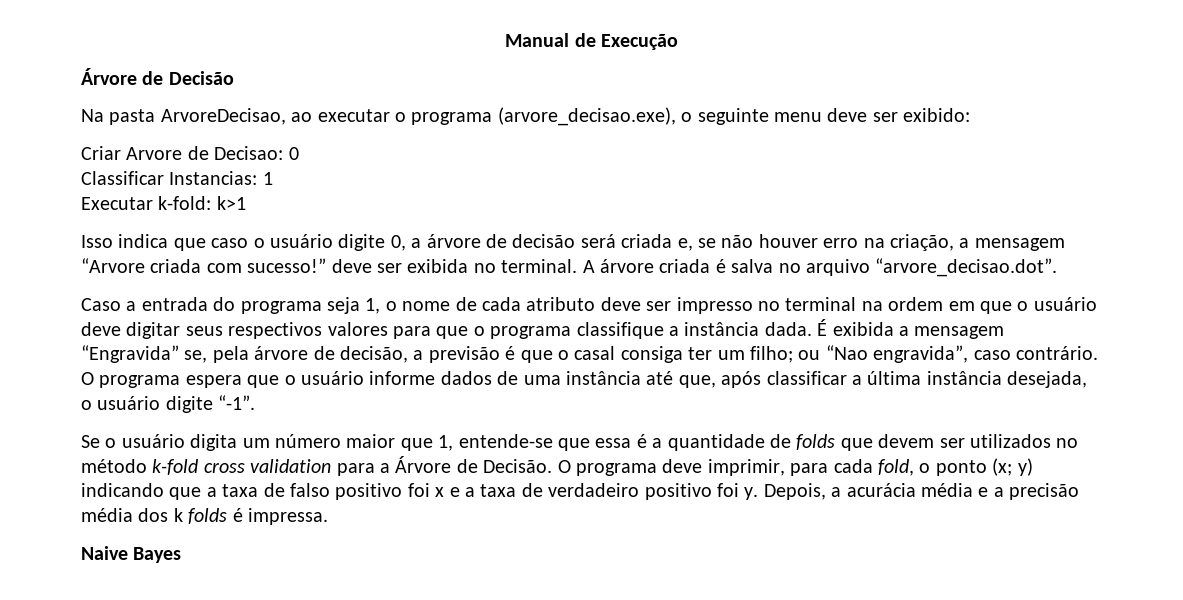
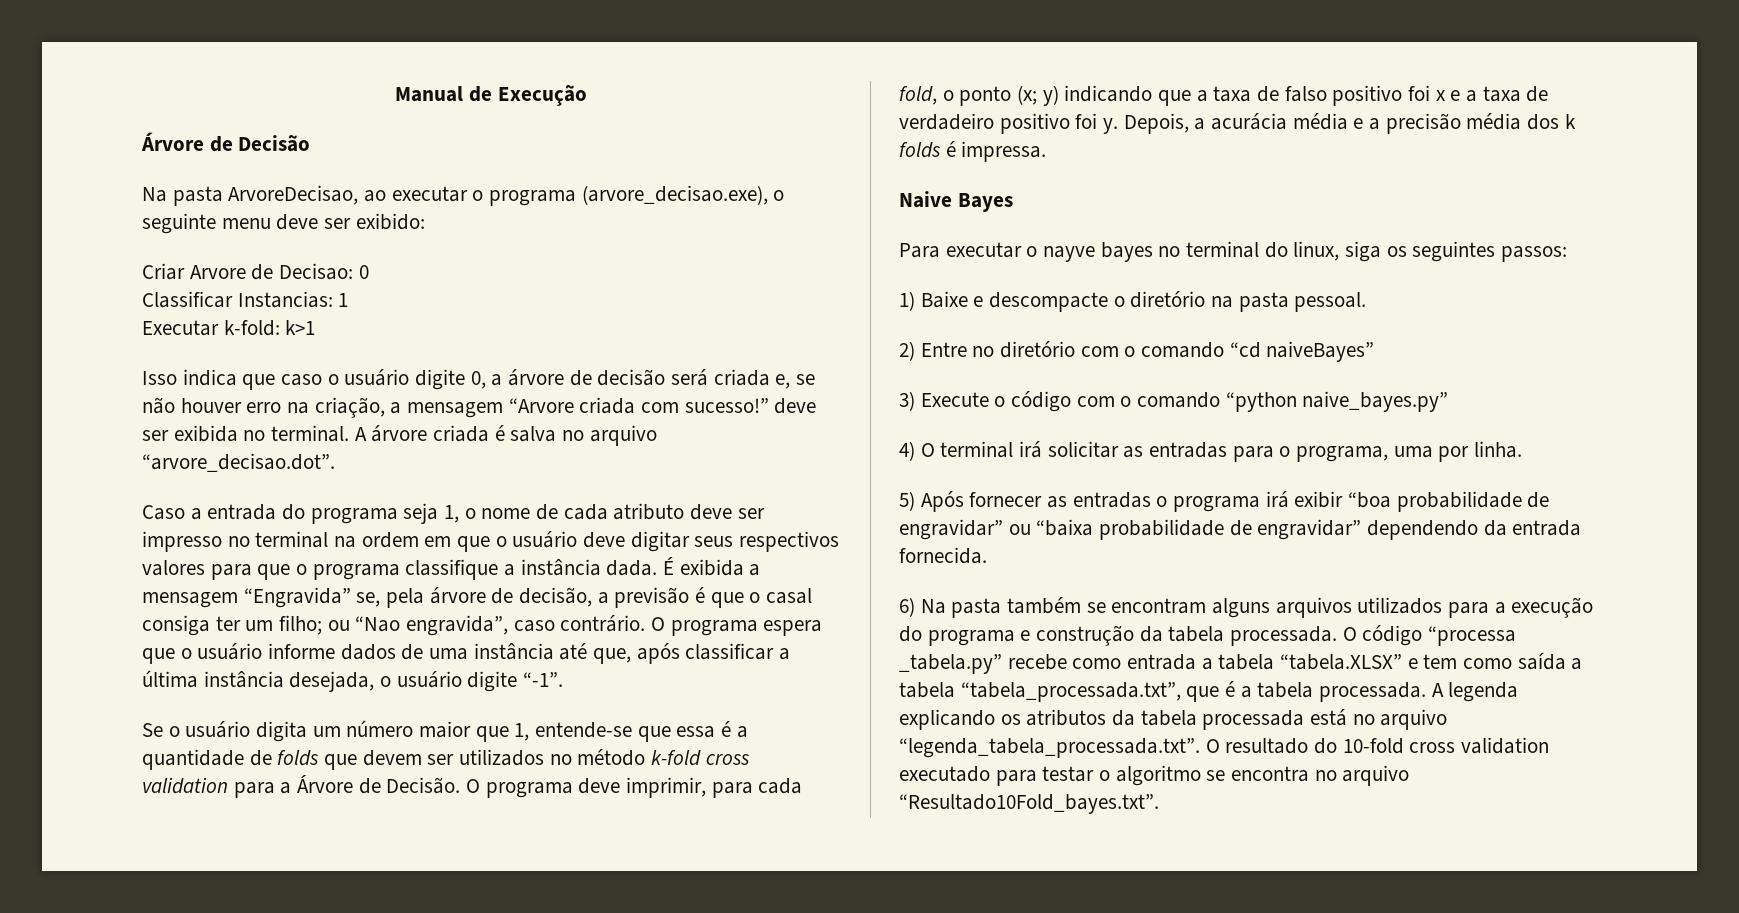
(182, 555) none -> [899,241,1568,262] [899,291,1367,312] [899,341,1375,362] [899,391,1449,412] [899,441,1523,462] [899,491,1550,512] [899,519,1582,540] [899,547,987,564] [899,597,1594,618] [899,625,1517,646] [899,652,1583,674] [899,681,1519,702] [899,709,1448,730] [899,737,1550,758] [899,765,1410,786] [899,794,1159,814] // Para executar o nayve bayes no terminal do linux, siga os seguintes passos: // 1) Baixe e descompacte o diretório na pasta pessoal. // 2) Entre no diretório com o comando “cd naiveBayes” // 3) Execute o código com o comando “python naive_bayes.py” // 4) O terminal irá solicitar as entradas para o programa, uma por linha. // 5) Após fornecer as entradas o programa irá exibir “boa probabilidade de engravidar” ou “baixa probabilidade de engravidar” dependendo da entrada fornecida. // 6) Na pasta também se encontram alguns arquivos utilizados para a execução do programa e construção da tabela processada. O código “processa _tabela.py” recebe como entrada a tabela “tabela.XLSX” e tem como saída a tabela “tabela_processada.txt”, que é a tabela processada. A legenda explicando os atributos da tabela processada está no arquivo “legenda_tabela_processada.txt”. O resultado do 10-fold cross validation executado para testar o algoritmo se encontra no arquivo “Resultado10Fold_bayes.txt”.

